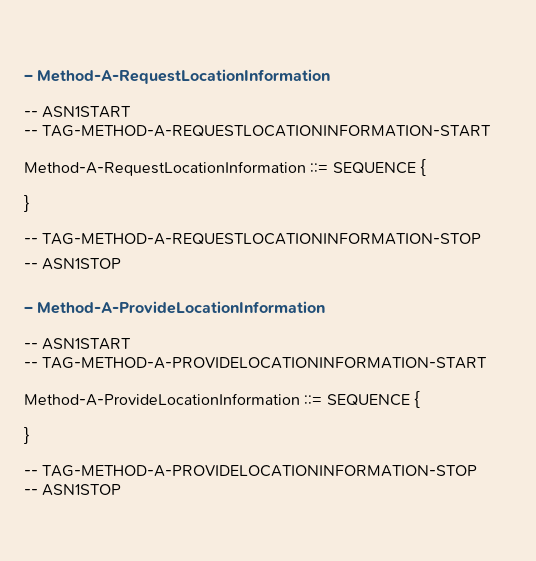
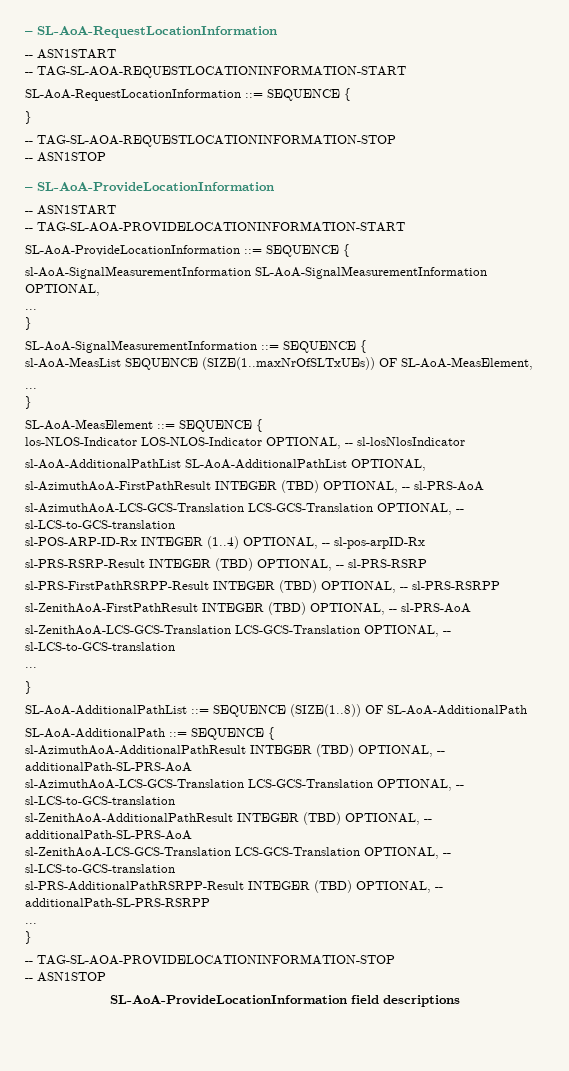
[24,69,331,84] [24,106,132,118] [24,125,492,137] [24,159,426,176] [24,195,30,212] [24,233,482,245] – Method-A-RequestLocationInformation // -- ASN1START // -- TAG-METHOD-A-REQUESTLOCATIONINFORMATION-START // Method-A-RequestLocationInformation ::= SEQUENCE { // } // -- TAG-METHOD-A-REQUESTLOCATIONINFORMATION-STOP -> [25,26,277,38] [25,49,116,59] [25,65,406,78] [25,88,351,101] [25,111,32,124] [25,134,396,147] – SL-AoA-RequestLocationInformation // -- ASN1START // -- TAG-SL-AOA-REQUESTLOCATIONINFORMATION-START // SL-AoA-RequestLocationInformation ::= SEQUENCE { // } // -- TAG-SL-AOA-REQUESTLOCATIONINFORMATION-STOP
[37,301,326,314] [24,338,132,350] [24,357,488,369] [24,391,420,408] [24,427,30,444] [24,465,478,477] [24,484,122,496] Method-A-ProvideLocationInformation // -- ASN1START // -- TAG-METHOD-A-PROVIDELOCATIONINFORMATION-START // Method-A-ProvideLocationInformation ::= SEQUENCE { // } // -- TAG-METHOD-A-PROVIDELOCATIONINFORMATION-STOP // -- ASN1STOP -> [37,182,274,192] [25,205,116,215] [25,221,405,232] [25,244,350,257] [25,266,487,279] [25,284,100,296] [25,309,37,310] [25,317,32,330] [25,340,367,353] [25,357,533,370] [25,388,37,389] [25,396,32,409] [25,419,263,432] [25,437,465,449] [25,459,426,471] [25,480,484,493] [25,503,464,515] [25,520,175,529] [25,536,425,549] [25,558,427,571] [25,580,500,593] [25,602,471,615] [25,625,451,637] [25,642,175,651] [25,667,37,668] [25,681,32,694] [25,704,527,717] [25,727,275,740] [25,744,445,757] [25,762,192,772] [25,779,464,791] [25,796,175,805] [25,812,432,825] [25,830,192,840] [25,847,451,859] [25,864,175,873] [25,880,443,893] [25,898,210,907] [25,923,37,924] [25,931,32,944] [25,954,395,965] [25,972,106,982] [109,995,460,1007] SL-AoA-ProvideLocationInformation // -- ASN1START // -- TAG-SL-AOA-PROVIDELOCATIONINFORMATION-START // SL-AoA-ProvideLocationInformation ::= SEQUENCE { // sl-AoA-SignalMeasurementInformation SL-AoA-SignalMeasurementInformation OPTIONAL, // ... // } // SL-AoA-SignalMeasurementInformation ::= SEQUENCE { // sl-AoA-MeasList SEQUENCE (SIZE(1..maxNrOfSLTxUEs)) OF SL-AoA-MeasElement, // ... // } // SL-AoA-MeasElement ::= SEQUENCE { // los-NLOS-Indicator LOS-NLOS-Indicator OPTIONAL, -- sl-losNlosIndicator // sl-AoA-AdditionalPathList SL-AoA-AdditionalPathList OPTIONAL, // sl-AzimuthAoA-FirstPathResult INTEGER (TBD) OPTIONAL, -- sl-PRS-AoA // sl-AzimuthAoA-LCS-GCS-Translation LCS-GCS-Translation OPTIONAL, -- sl-LCS-to-GCS-translation // sl-POS-ARP-ID-Rx INTEGER (1..4) OPTIONAL, -- sl-pos-arpID-Rx // sl-PRS-RSRP-Result INTEGER (TBD) OPTIONAL, -- sl-PRS-RSRP // sl-PRS-FirstPathRSRPP-Result INTEGER (TBD) OPTIONAL, -- sl-PRS-RSRPP // sl-ZenithAoA-FirstPathResult INTEGER (TBD) OPTIONAL, -- sl-PRS-AoA // sl-ZenithAoA-LCS-GCS-Translation LCS-GCS-Translation OPTIONAL, -- sl-LCS-to-GCS-translation // ... // } // SL-AoA-AdditionalPathList ::= SEQUENCE (SIZE(1..8)) OF SL-AoA-AdditionalPath // SL-AoA-AdditionalPath ::= SEQUENCE { // sl-AzimuthAoA-AdditionalPathResult INTEGER (TBD) OPTIONAL, -- additionalPath-SL-PRS-AoA // sl-AzimuthAoA-LCS-GCS-Translation LCS-GCS-Translation OPTIONAL, -- sl-LCS-to-GCS-translation // sl-ZenithAoA-AdditionalPathResult INTEGER (TBD) OPTIONAL, -- additionalPath-SL-PRS-AoA // sl-ZenithAoA-LCS-GCS-Translation LCS-GCS-Translation OPTIONAL, -- sl-LCS-to-GCS-translation // sl-PRS-AdditionalPathRSRPP-Result INTEGER (TBD) OPTIONAL, -- additionalPath-SL-PRS-RSRPP // ... // } // -- TAG-SL-AOA-PROVIDELOCATIONINFORMATION-STOP // -- ASN1STOP // SL-AoA-ProvideLocationInformation field descriptions

